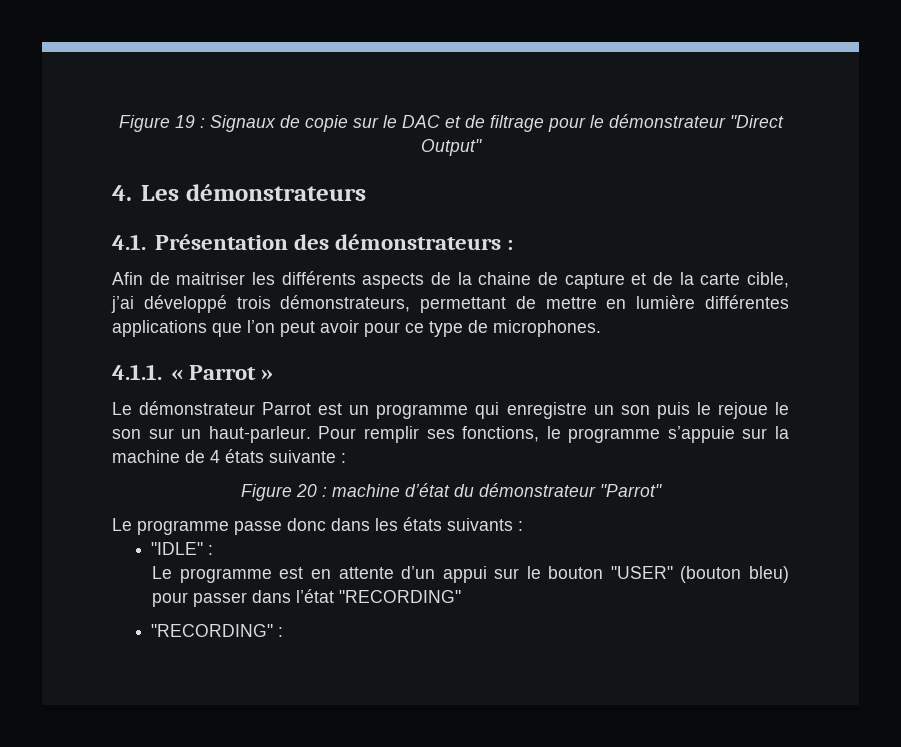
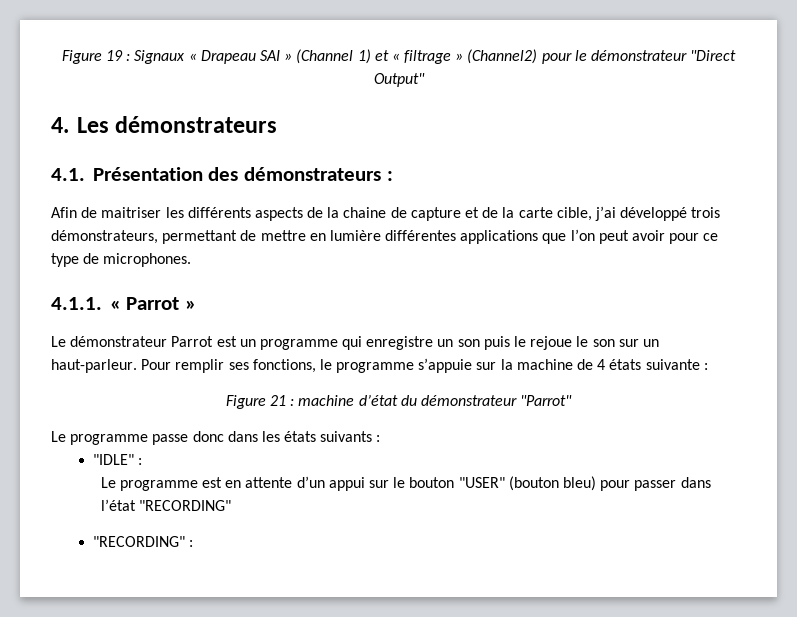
[279,115,544,132] de copie sur le DAC et de filtrage -> [188,49,538,64] « Drapeau SAI » (Channel 1) et « filtrage » (Channel2)
[295,484,317,497] 20 -> [270,395,287,406] 21

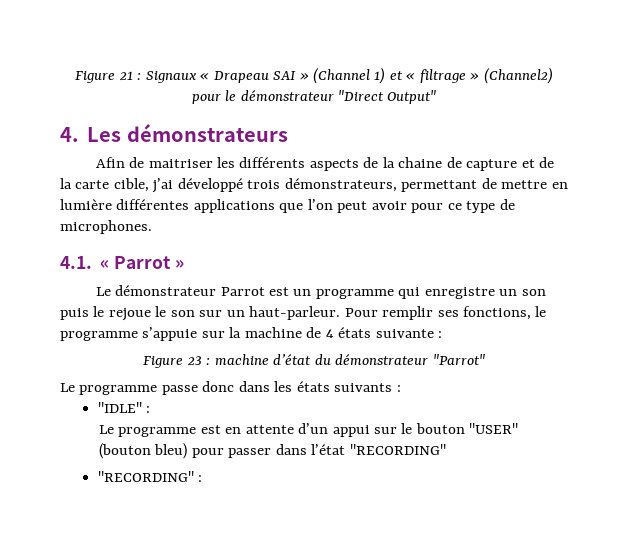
[61,50,124,64] Figure 19 -> [75,71,133,83] Figure 21
[51,167,393,181] // 4.1. Présentation des démonstrateurs : -> (288, 133) none
[51,297,102,310] 4.1.1. -> [60,256,92,269] 4.1.
[270,395,287,406] 21 -> [186,356,202,366] 23

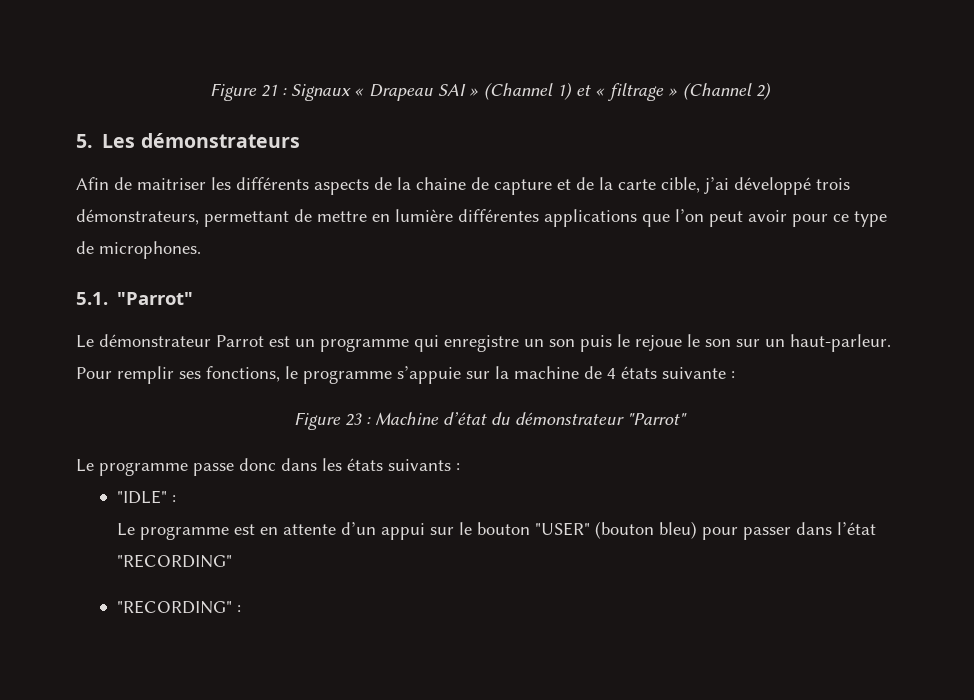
[483,67,553,84] [191,90,437,104] [60,127,79,142] (Channel2) pour le démonstrateur "Direct Output" // 4. -> [682,82,771,100] [76,134,93,148] (Channel 2) // 5.
[60,256,184,269] 4.1. « Parrot » -> [76,292,194,305] 5.1. "Parrot"
[214,354,269,365] machine -> [375,412,439,425] Machine

